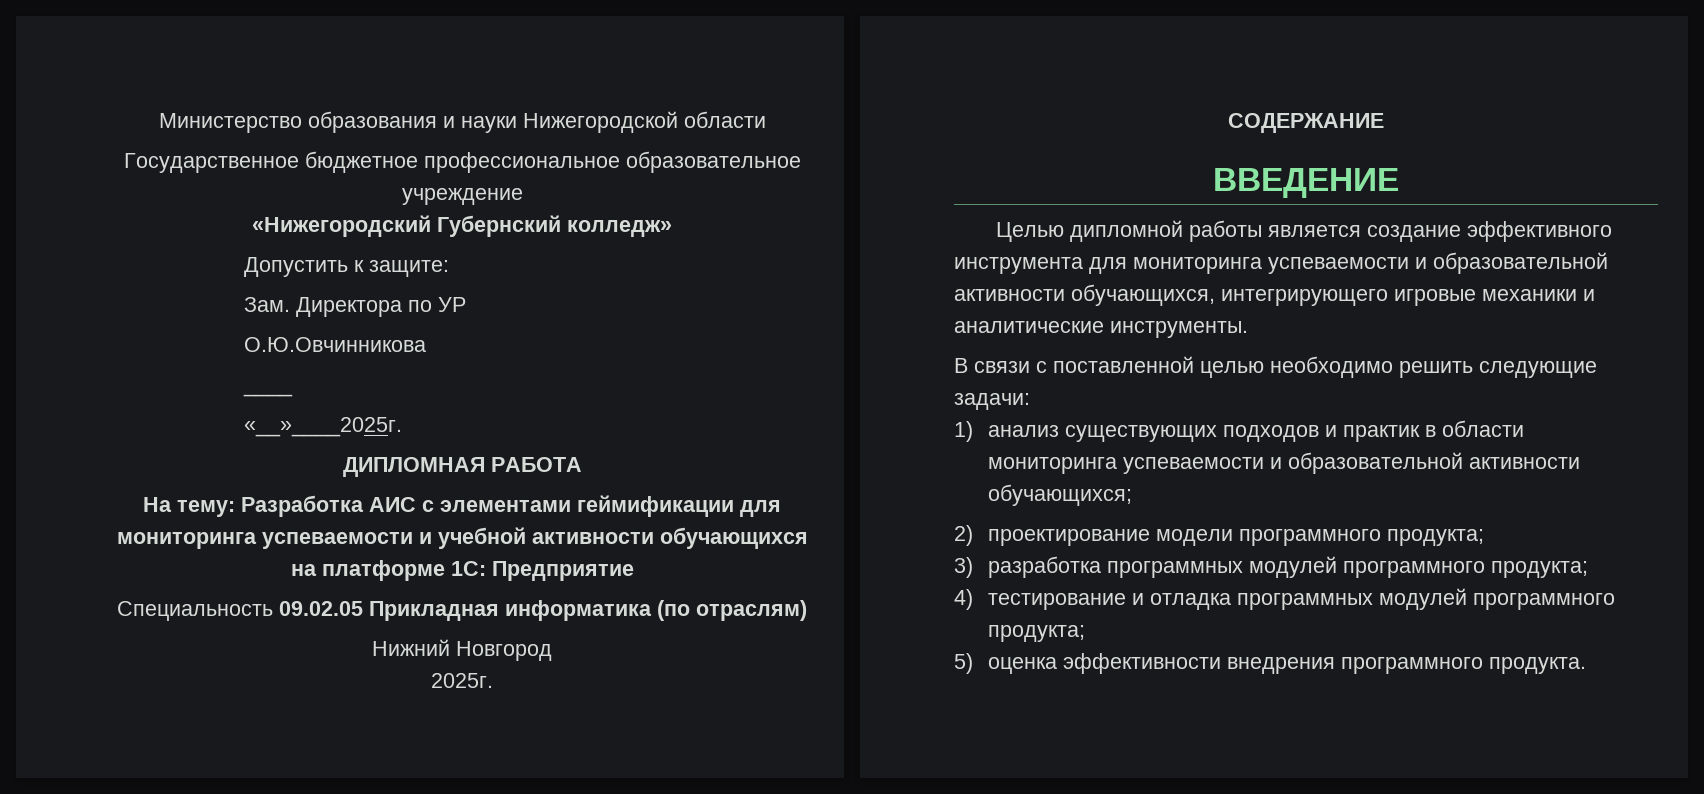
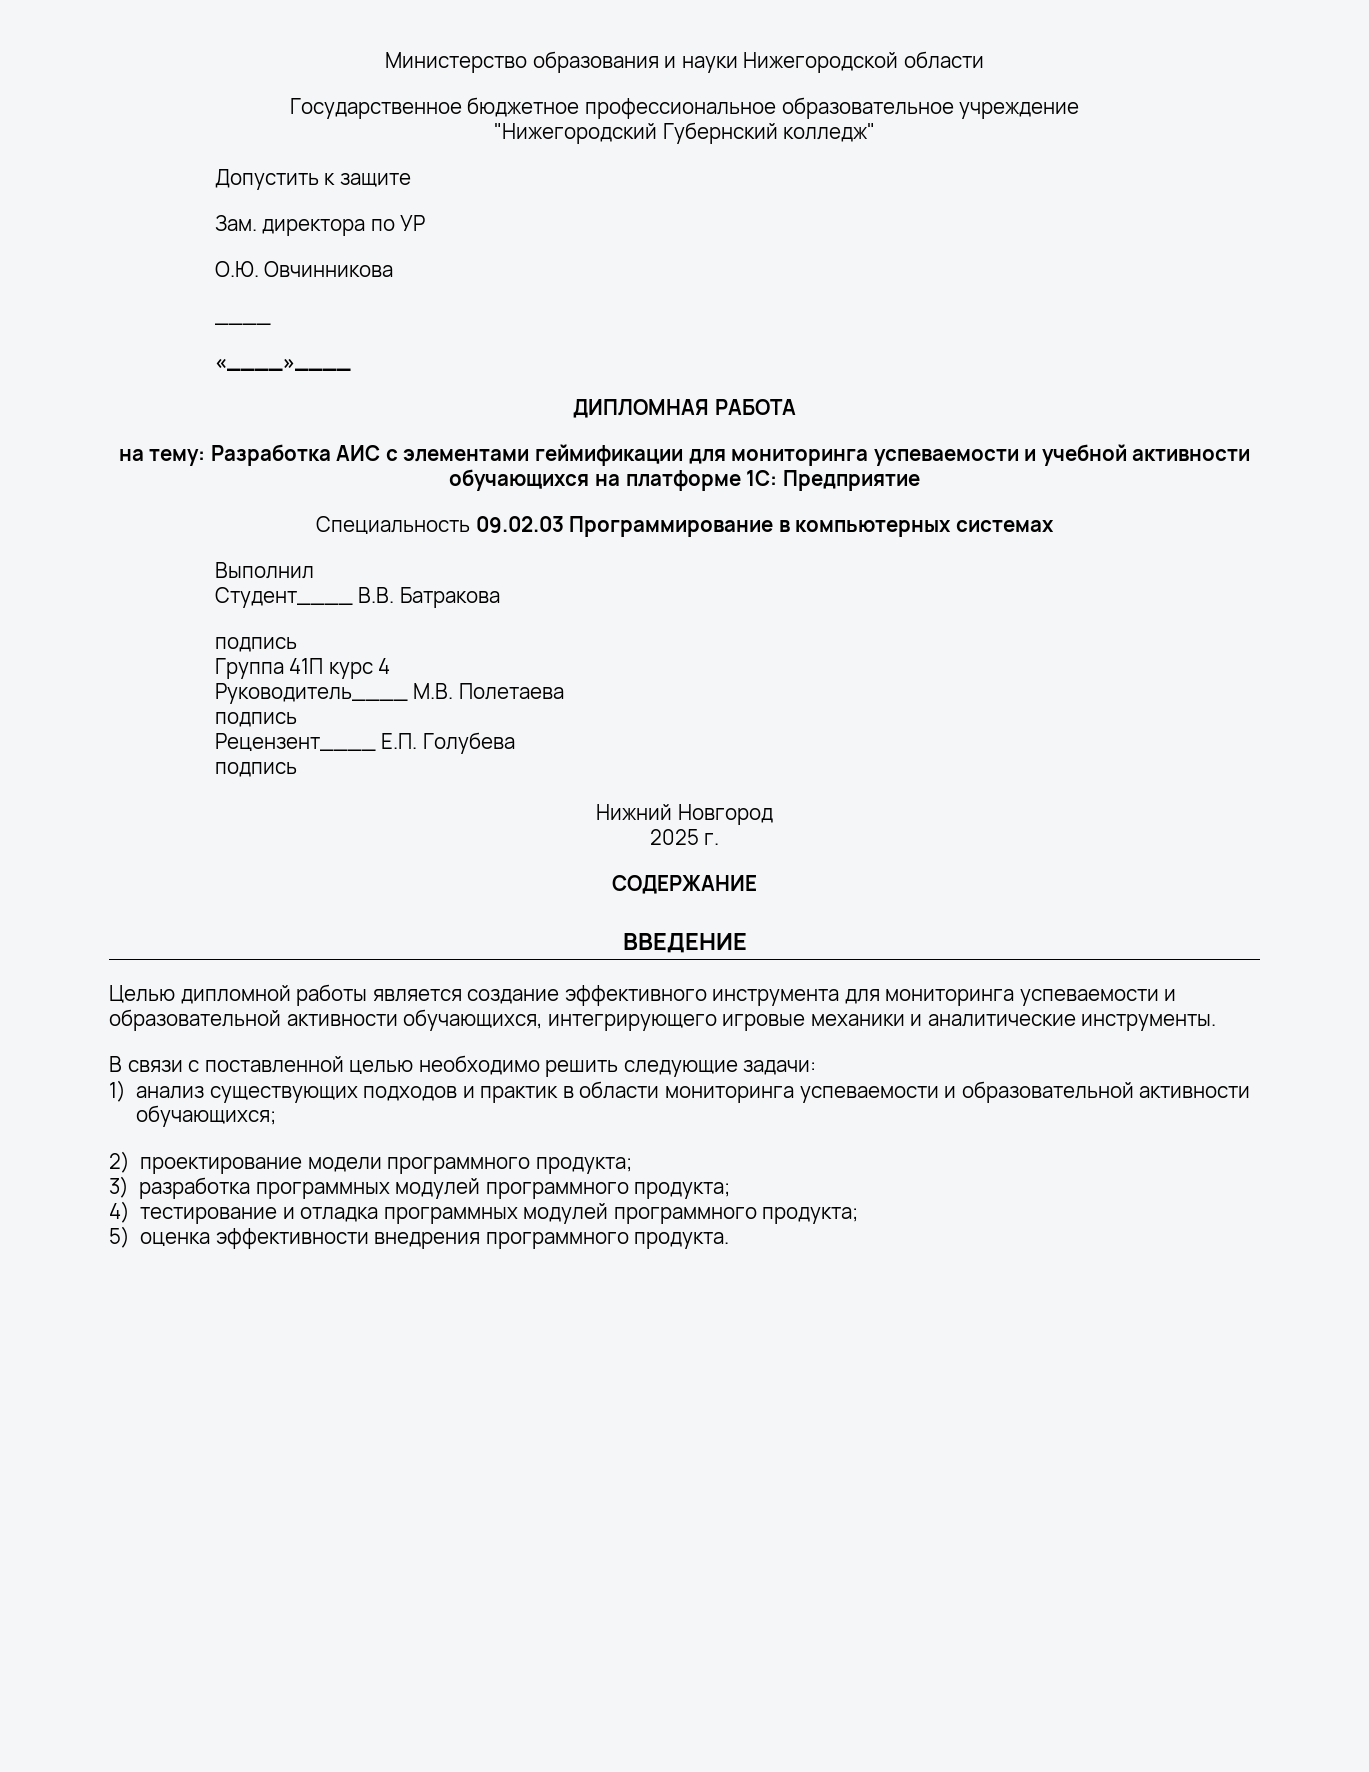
[252,215,672,237] «Нижегородский Губернский колледж» -> [493,122,876,144] "Нижегородский Губернский колледж"
[369,260,450,277] защите: -> [339,173,411,187] защите
[296,297,403,317] Директора -> [262,219,366,236] директора
[244,337,427,352] О.Ю.Овчинникова -> [214,261,394,277] О.Ю. Овчинникова
[244,417,403,437] «__»____2025г. -> [214,358,351,371] «____»____
[143,497,172,512] На -> [118,449,144,461] на
[279,600,807,621] 09.02.05 Прикладная информатика (по отраслям) -> [475,516,1054,537] [214,562,314,579] [214,587,500,608] [214,637,297,652] [214,658,391,679] [214,683,564,704] [214,712,297,727] [214,732,515,754] [214,762,297,777] 09.02.03 Программирование в компьютерных системах // Выполнил // Студент____ В.В. Батракова // подпись // Группа 41П курс 4 // Руководитель____ М.В. Полетаева // подпись // Рецензент____ Е.П. Голубева // подпись
[431,673,493,688] 2025г. -> [649,829,720,845] 2025 г.

